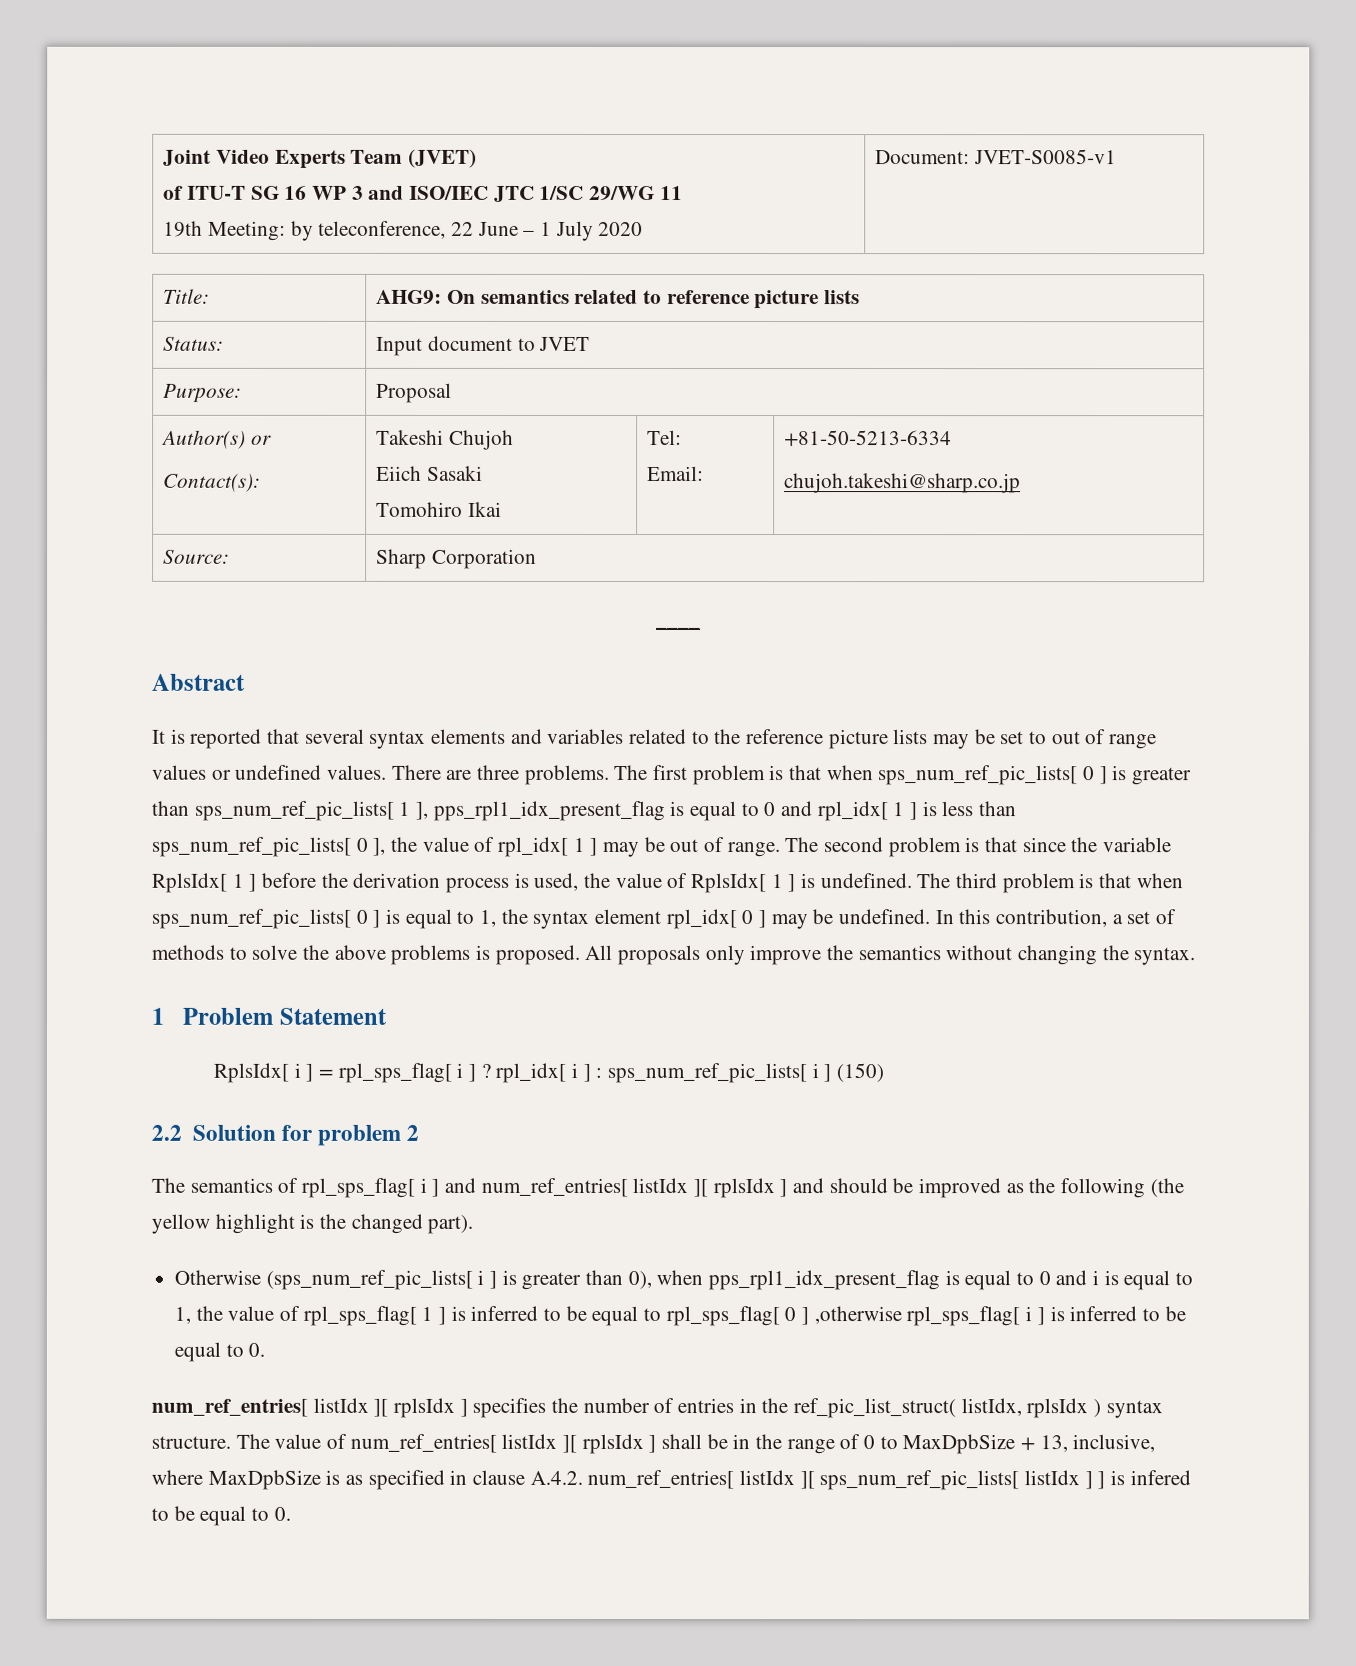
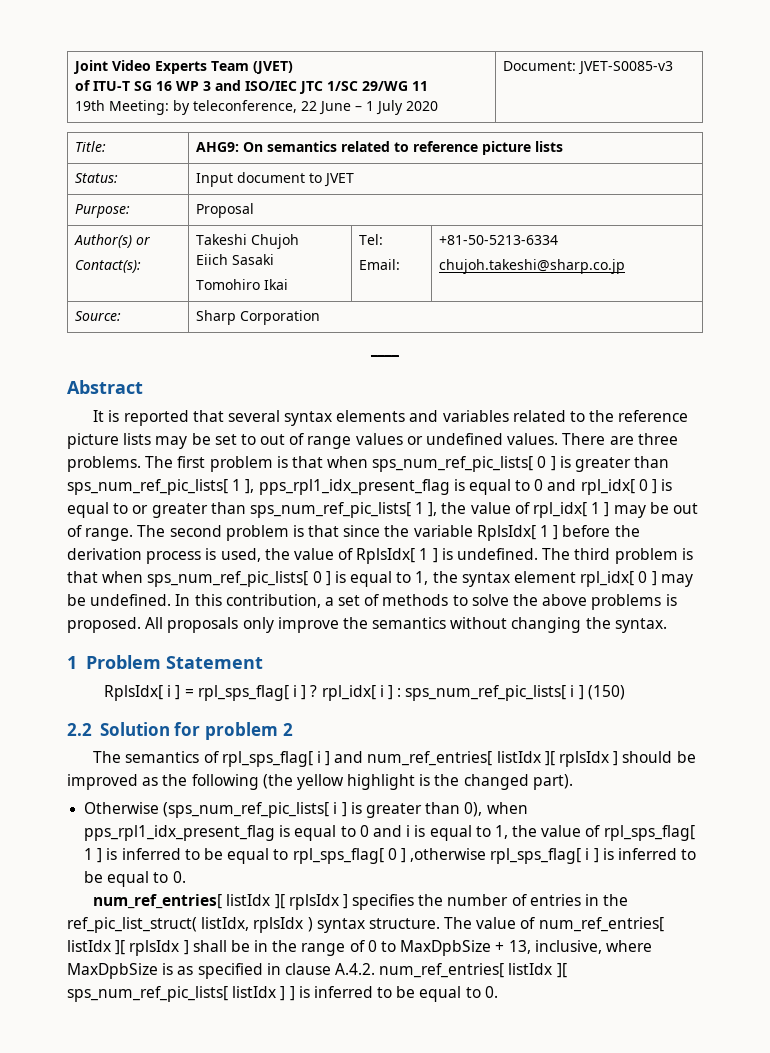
[973,149,1117,165] JVET-S0085-v1 -> [577,61,673,75] JVET-S0085-v3
[893,801,1018,821] [151,836,368,857] 1 ] is less than sps_num_ref_pic_lists[ 0 -> [638,479,673,494] [67,502,425,518] 0 ] is equal to or greater than sps_num_ref_pic_lists[ 1
[792,1178,825,1194] and -> (619, 758) none
[1129,1470,1191,1486] infered -> [313,986,373,998] inferred

